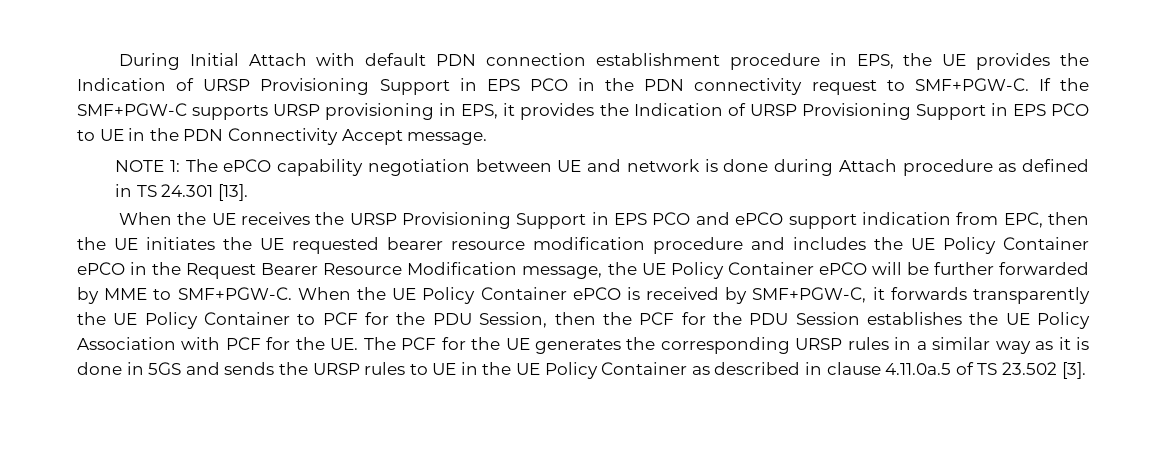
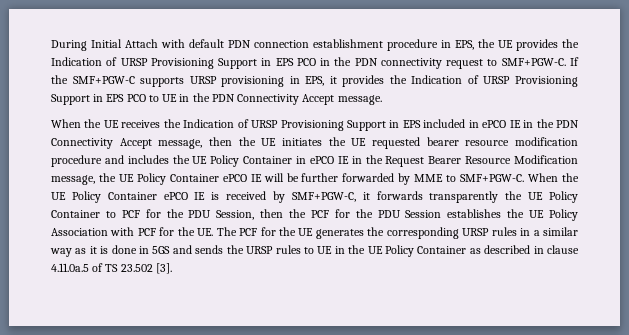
[115,159,1089,176] [115,184,248,201] // NOTE 1: The ePCO capability negotiation between UE and network is done during Attach procedure as defined in TS 24.301 [13]. -> (382, 100) none
[349,212,1043,229] URSP Provisioning Support in EPS PCO and ePCO support indication from EPC, -> [183,119,579,131] [51,138,203,149] Indication of URSP Provisioning Support in EPS included in ePCO IE in the PDN Connectivity Accept message,
[77,262,125,275] ePCO -> [296,156,349,164] in ePCO IE
(867, 268) none -> [250,174,262,182] IE
(621, 293) none -> [194,192,206,200] IE

